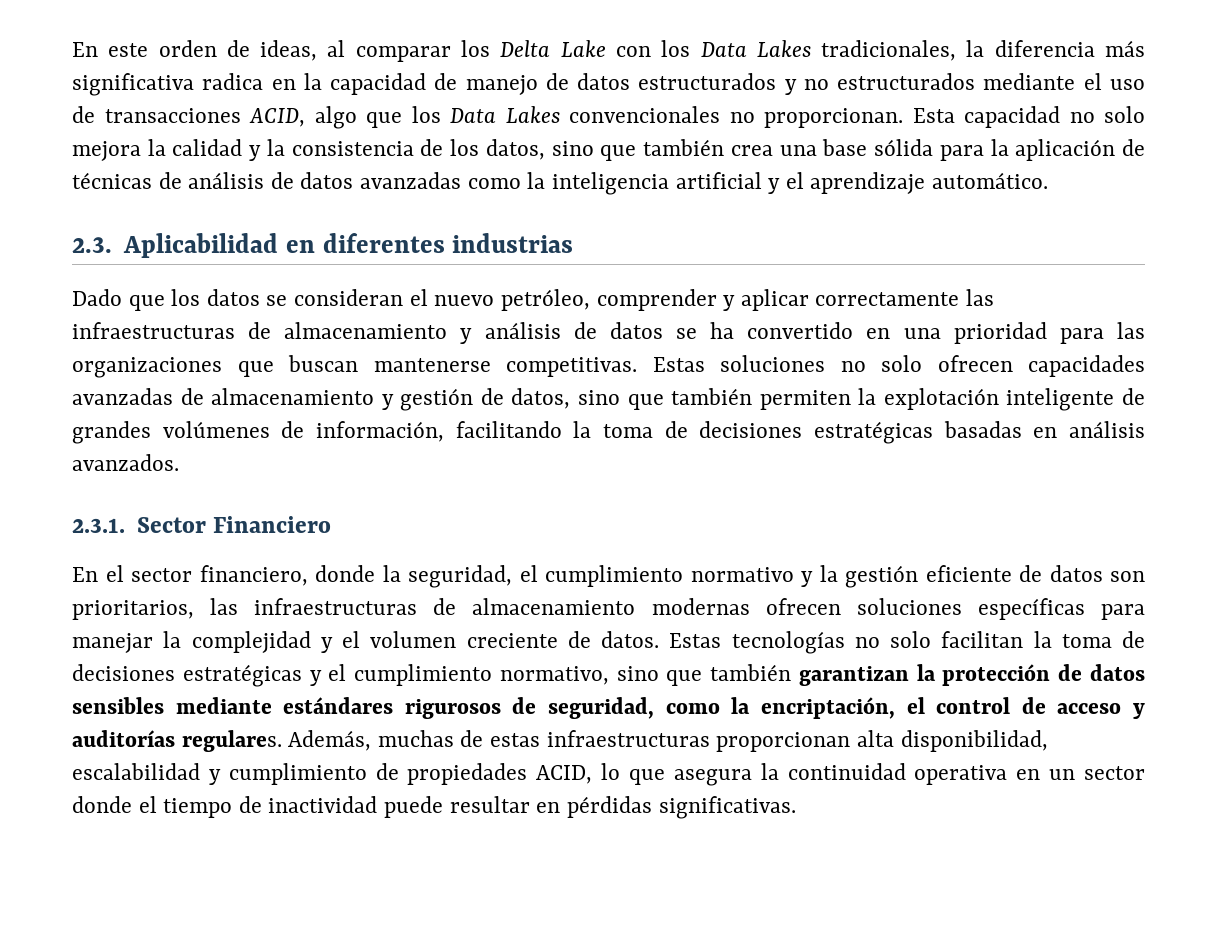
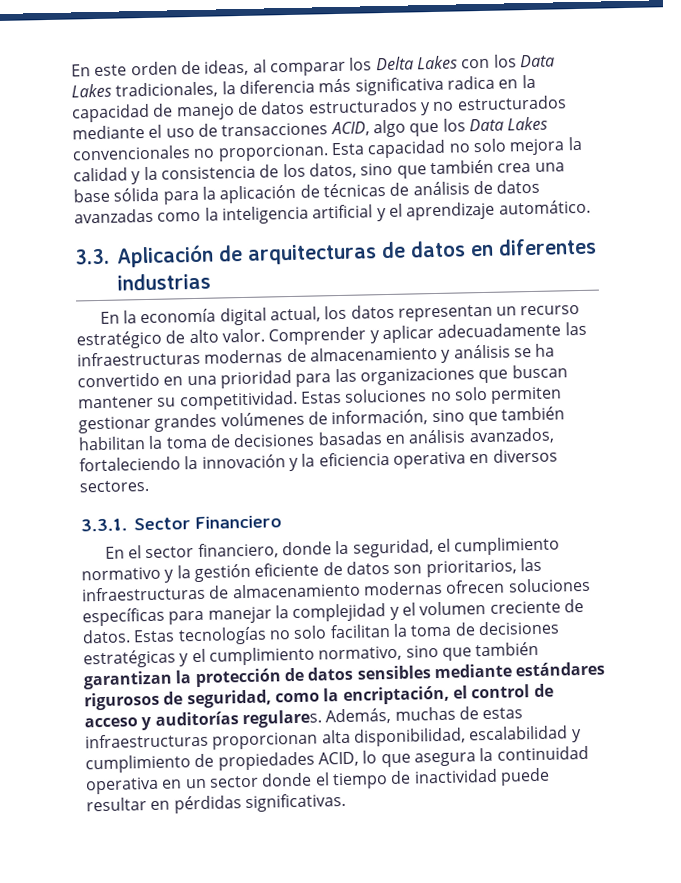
[560,40,606,57] Lake -> [416,55,458,70] Lakes
[72,233,574,258] [72,289,717,311] 2.3. Aplicabilidad en diferentes industrias // Dado que los datos se consideran el nuevo petróleo, comprender -> [74,237,597,268] [117,272,211,291] [99,304,581,326] [76,326,367,350] 3.3. Aplicación de arquitecturas de datos en diferentes industrias // En la economía digital actual, los datos representan un recurso estratégico de alto valor. Comprender
[815,289,994,306] [72,322,235,339] correctamente las infraestructuras -> [437,321,587,338] [77,349,284,367] adecuadamente las infraestructuras modernas
[573,322,663,339] de datos -> (511, 351) none
[373,357,637,377] mantenerse competitivas. -> [78,390,298,411] mantener su competitividad.
[937,355,1145,377] [72,388,1145,411] [72,421,933,444] ofrecen capacidades avanzadas de almacenamiento y gestión de datos, sino que también permiten la explotación inteligente de grandes volúmenes de información, facilitando la toma de decisiones estratégicas -> [490,386,563,404] [78,406,566,434] [78,432,316,451] permiten gestionar grandes volúmenes de información, sino que también habilitan la toma de decisiones
[72,454,179,471] [72,518,125,533] avanzados. // 2.3.1. -> [468,427,555,445] [79,448,558,472] [79,479,149,493] [80,518,127,532] avanzados, fortaleciendo la innovación y la eficiencia operativa en diversos sectores. // 3.3.1.

